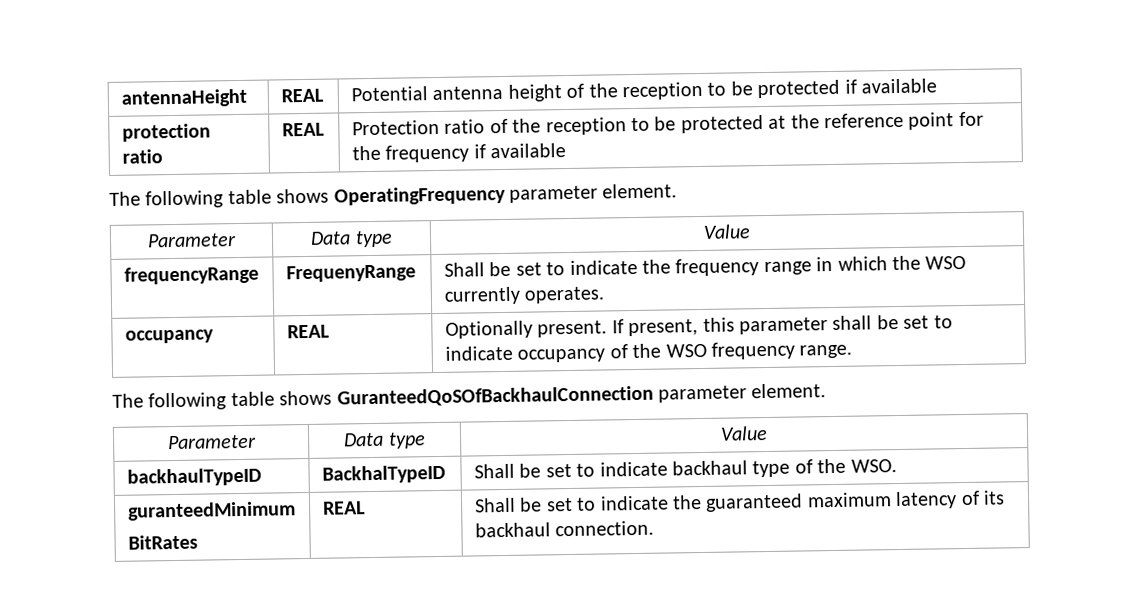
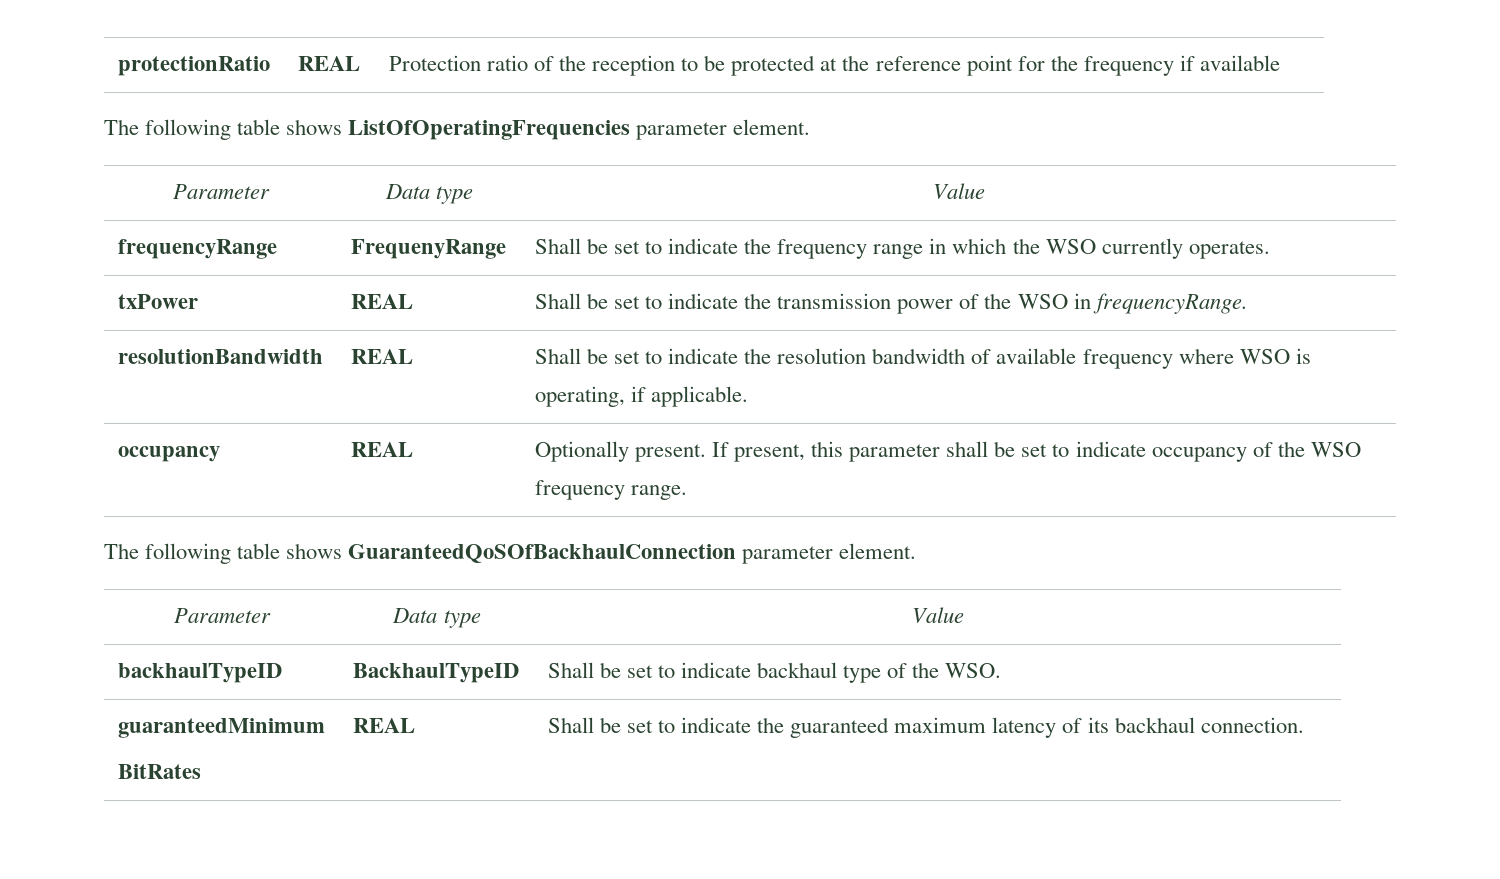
[120,88,247,108] [280,88,324,103] [350,78,937,102] [121,123,211,142] [121,149,163,164] antennaHeight | REAL | Potential antenna height of the reception to be protected if available // protection ratio -> [117,56,270,76] protectionRatio
[333,185,506,206] OperatingFrequency -> [348,120,631,140] ListOfOperatingFrequencies
(606, 295) none -> [117,294,198,309] [350,294,413,309] [534,293,1248,314] [117,349,323,364] [350,349,413,364] [534,348,1311,369] [534,386,748,407] // txPower | REAL | Shall be set to indicate the transmission power of the WSO in frequencyRange. // resolutionBandwidth | REAL | Shall be set to indicate the resolution bandwidth of available frequency where WSO is operating, if applicable.
[336,385,654,408] GuranteedQoSOfBackhaulConnection -> [348,544,737,563] GuaranteedQoSOfBackhaulConnection
[321,464,446,484] BackhalTypeID -> [352,663,519,683] BackhaulTypeID
[127,501,296,521] guranteedMinimum -> [117,718,325,738] guaranteedMinimum

